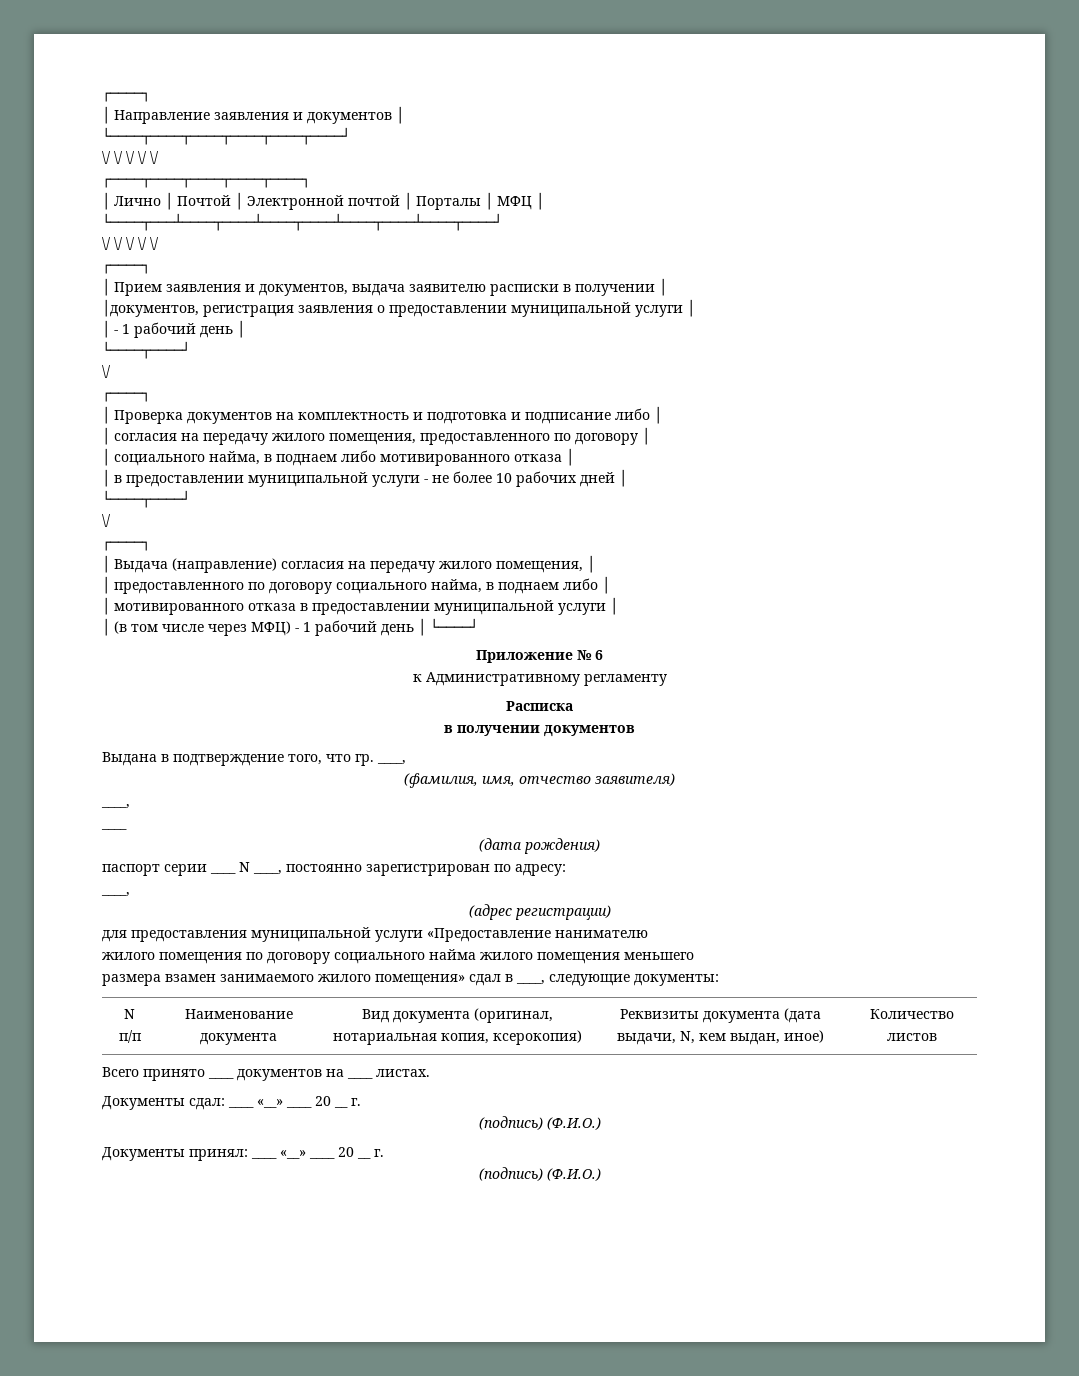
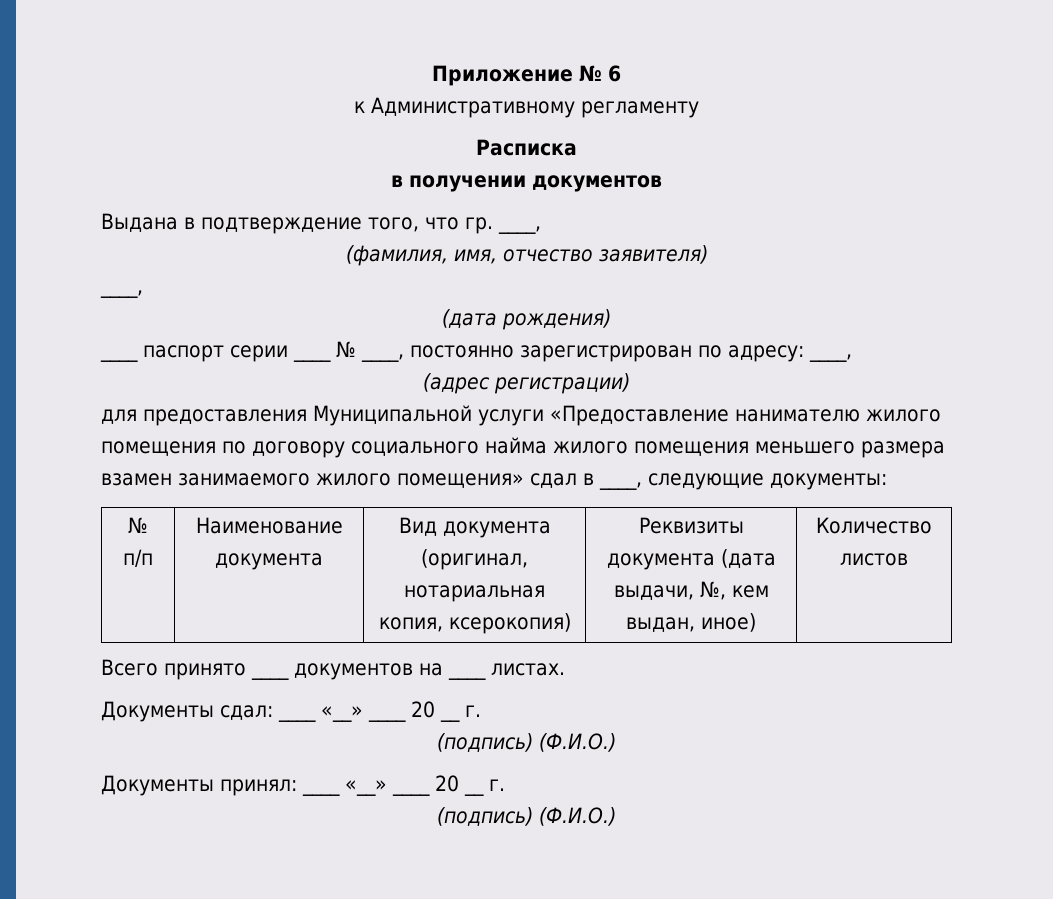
[102,92,150,102] [102,106,404,124] [102,127,350,145] [102,151,159,164] [102,178,310,188] [102,192,544,210] [102,213,502,231] [102,237,159,250] [102,264,150,274] [102,278,667,296] [102,299,695,317] [102,320,245,338] [102,341,190,359] [102,365,111,378] [102,392,150,402] [102,406,662,424] [102,427,650,445] [102,448,574,466] [102,469,627,487] [102,490,190,508] [102,514,111,527] [102,541,150,551] [102,555,595,573] [102,576,610,594] [102,597,618,615] [102,618,478,636] ┌────┐ // │ Направление заявления и документов │ // └────┬────┬────┬────┬────┬────┘ // \/ \/ \/ \/ \/ // ┌────┬────┬────┬────┬────┐ // │ Лично │ Почтой │ Электронной почтой │ Порталы │ МФЦ │ // └────┬───┴────┬────┴────┬────┴────┬────┴────┬────┘ // \/ \/ \/ \/ \/ // ┌────┐ // │ Прием заявления и документов, выдача заявителю расписки в получении │ // │документов, регистрация заявления о предоставлении муниципальной услуги │ // │ - 1 рабочий день │ // └────┬────┘ // \/ // ┌────┐ // │ Проверка документов на комплектность и подготовка и подписание либо │ // │ согласия на передачу жилого помещения, предоставленного по договору │ // │ социального найма, в поднаем либо мотивированного отказа │ // │ в предоставлении муниципальной услуги - не более 10 рабочих дней │ // └────┬────┘ // \/ // ┌────┐ // │ Выдача (направление) согласия на передачу жилого помещения, │ // │ предоставленного по договору социального найма, в поднаем либо │ // │ мотивированного отказа в предоставлении муниципальной услуги │ // │ (в том числе через МФЦ) - 1 рабочий день │ └────┘ // -> (432, 75) none
[101,828,127,830] // ____ -> (143, 294) none
(600, 846) none -> [100,357,138,362] ____
[239,862,250,872] N -> [336,341,356,357] №
(566, 870) // -> (804, 353) none
[251,927,371,942] муниципальной -> [313,405,472,426] Муниципальной
(648, 934) // -> (860, 415) none
(694, 956) // -> (855, 447) none
[124,1009,135,1019] N -> [128,517,148,533] №
[679,1031,695,1044] N, -> [699,581,726,600] №,

